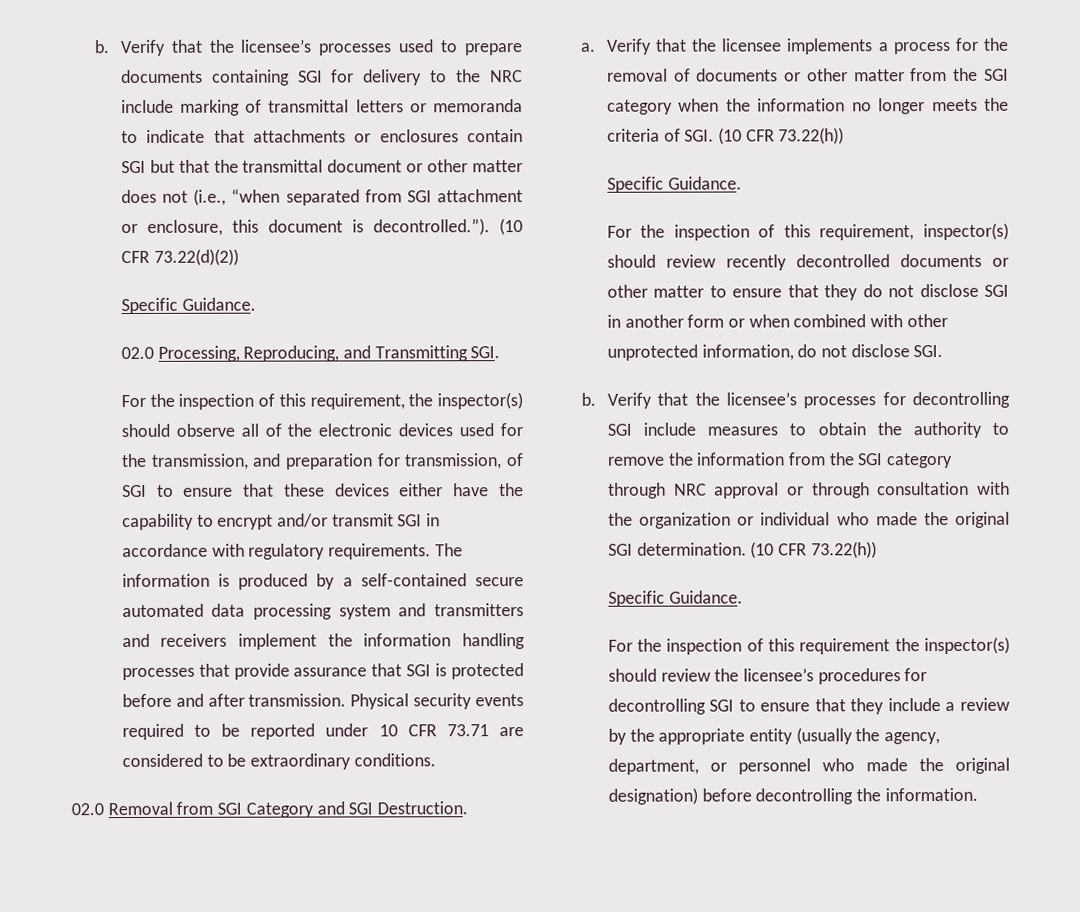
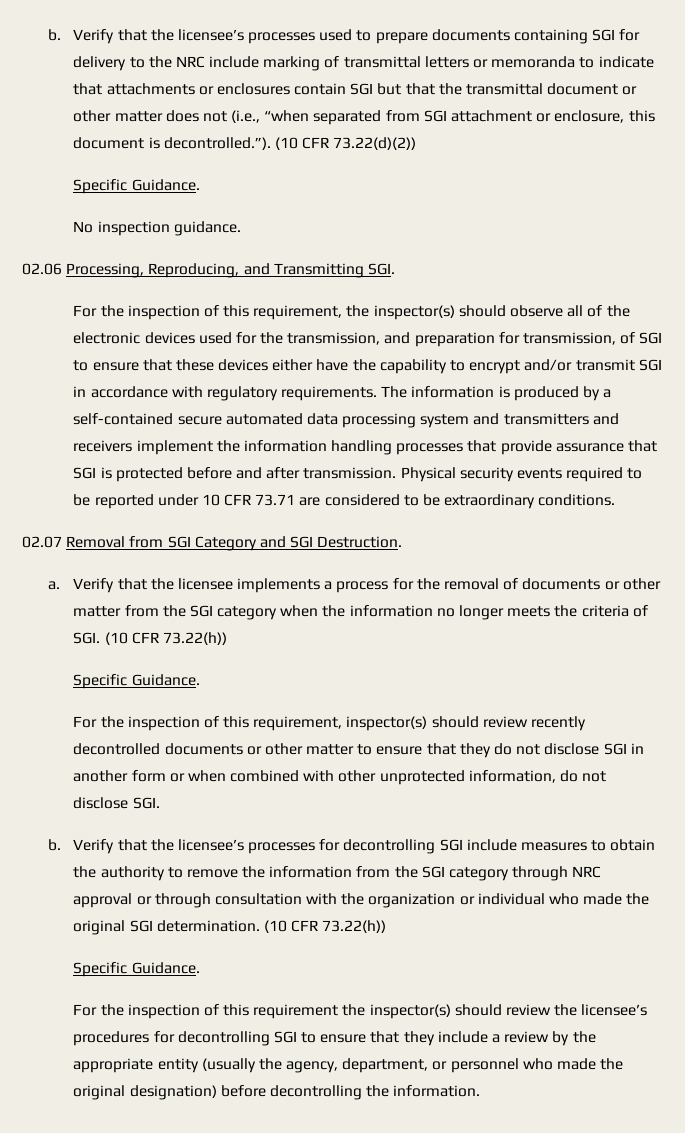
[120,346,154,360] 02.0 -> [73,221,241,236] [22,263,62,275] No inspection guidance. // 02.06
[71,803,104,816] 02.0 -> [22,536,62,548] 02.07

